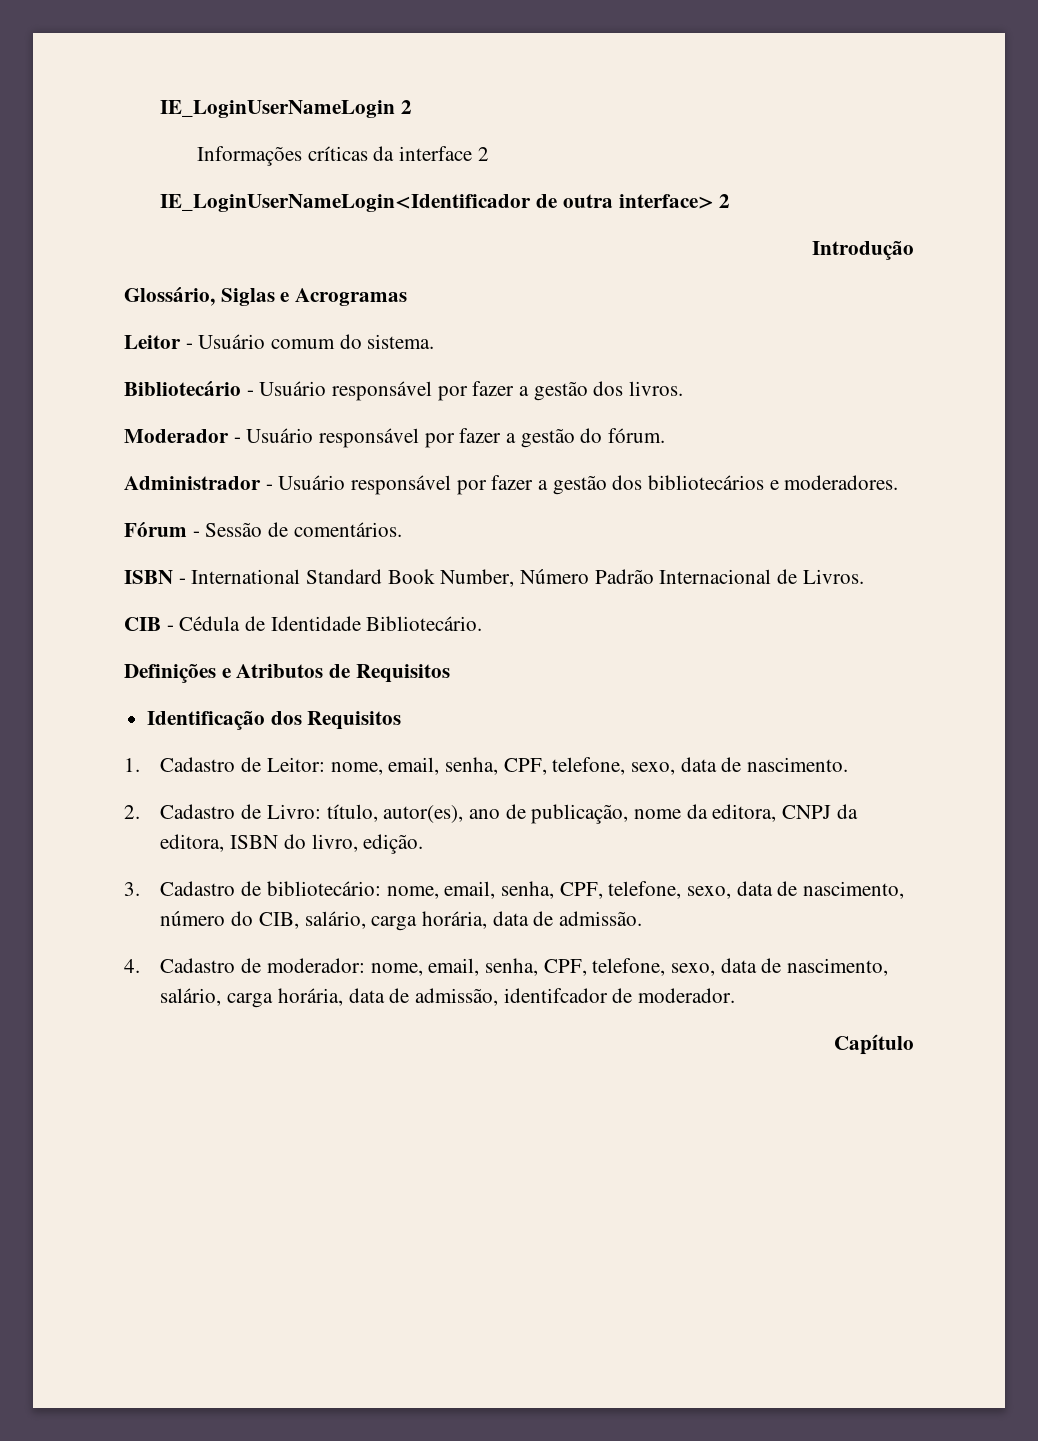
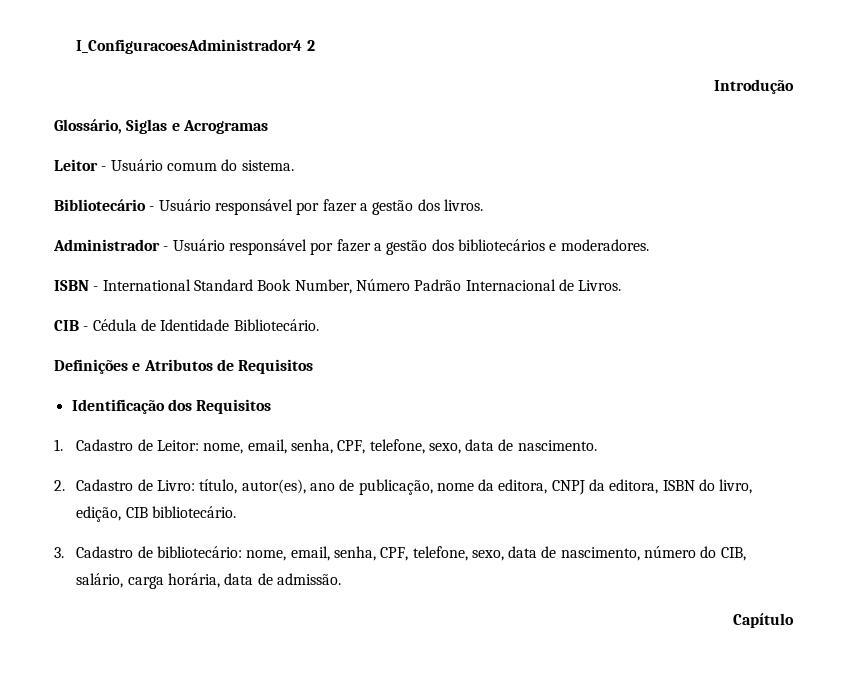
[160,100,413,118] [196,146,489,166] [160,194,714,212] IE_LoginUserNameLogin 2 // Informações críticas da interface 2 // IE_LoginUserNameLogin<Identificador de outra interface> -> [76,39,303,54] I_ConfiguracoesAdministrador4
[124,428,666,448] // Moderador - Usuário responsável por fazer a gestão do fórum. -> (483, 205) none
[124,521,402,537] // Fórum - Sessão de comentários. -> (649, 245) none
[363,834,424,854] edição. -> [76,506,236,522] edição, CIB bibliotecário.
[124,958,888,976] [160,988,735,1008] // 4. Cadastro de moderador: nome, email, senha, CPF, telefone, sexo, data de nascimento, salário, carga horária, data de admissão, identifcador de moderador. -> (341, 579) none

